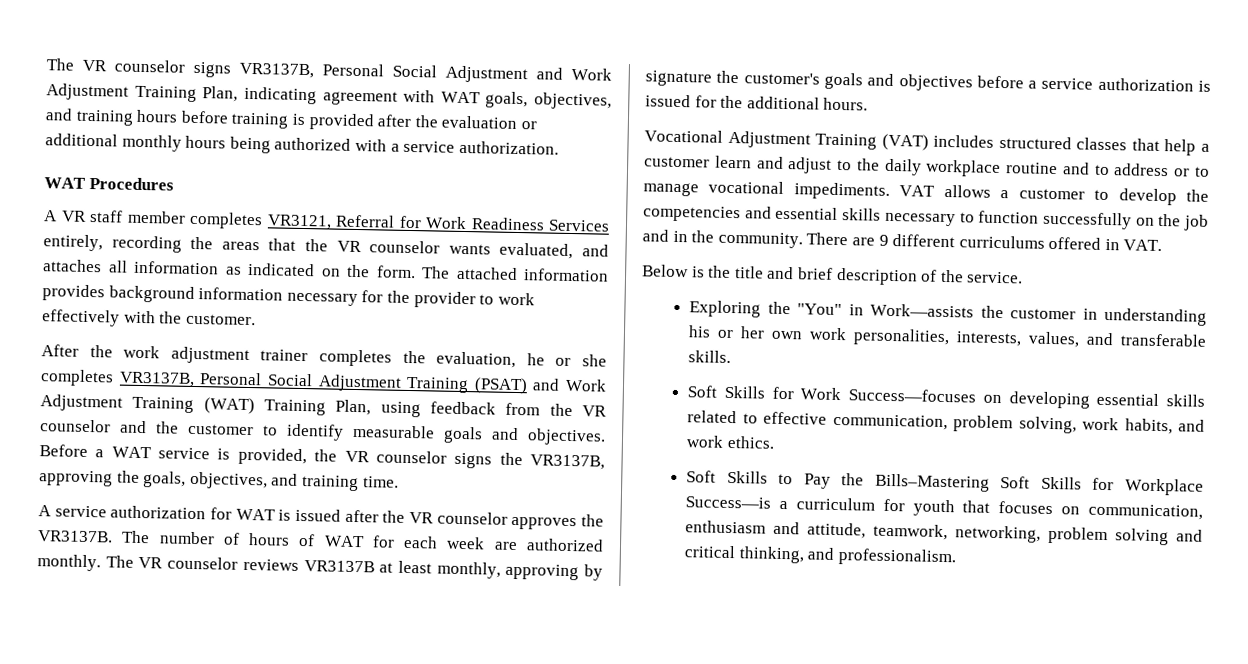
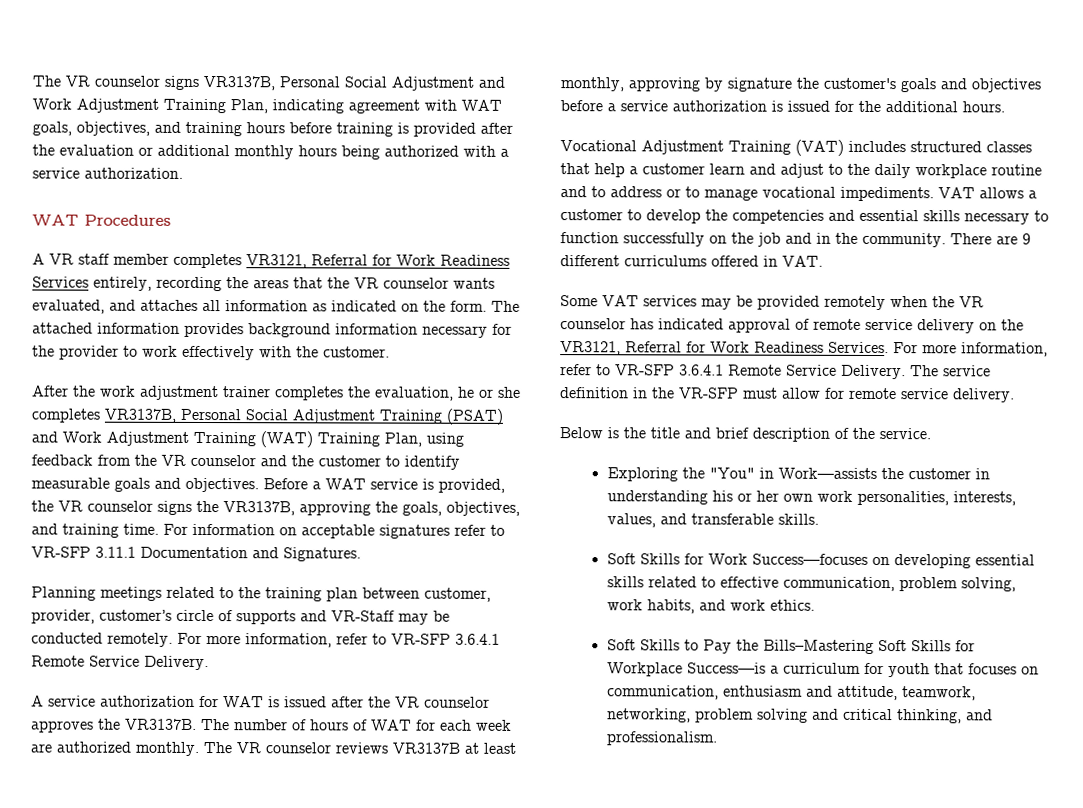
(399, 482) none -> [163,523,505,539] [31,546,361,562] [31,586,491,602] [31,609,450,625] [31,632,500,648] [31,655,209,671] For information on acceptable signatures refer to VR-SFP 3.11.1 Documentation and Signatures. // Planning meetings related to the training plan between customer, provider, customer’s circle of supports and VR-Staff may be conducted remotely. For more information, refer to VR-SFP 3.6.4.1 Remote Service Delivery.
(1163, 245) none -> [560,295,984,311] [560,318,1024,334] [560,341,1048,357] [560,364,991,380] [560,387,1015,403] // Some VAT services may be provided remotely when the VR counselor has indicated approval of remote service delivery on the VR3121, Referral for Work Readiness Services. For more information, refer to VR-SFP 3.6.4.1 Remote Service Delivery. The service definition in the VR-SFP must allow for remote service delivery.

